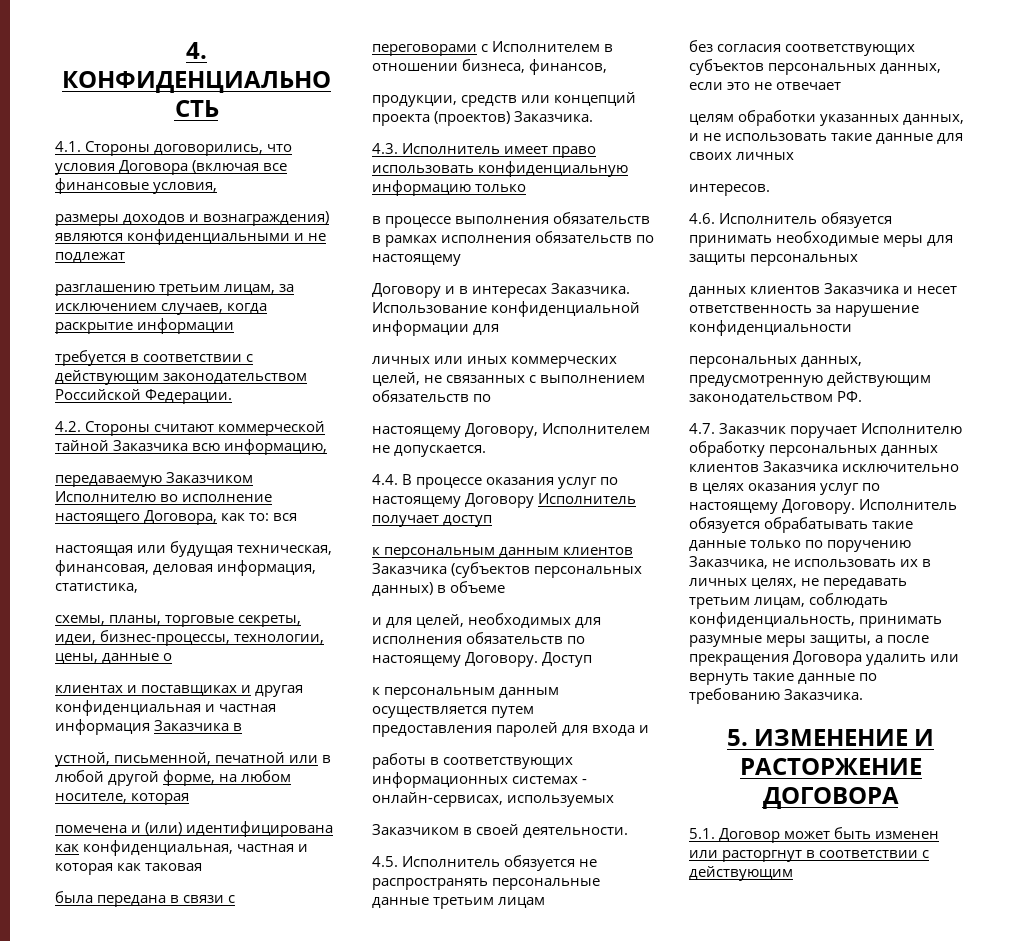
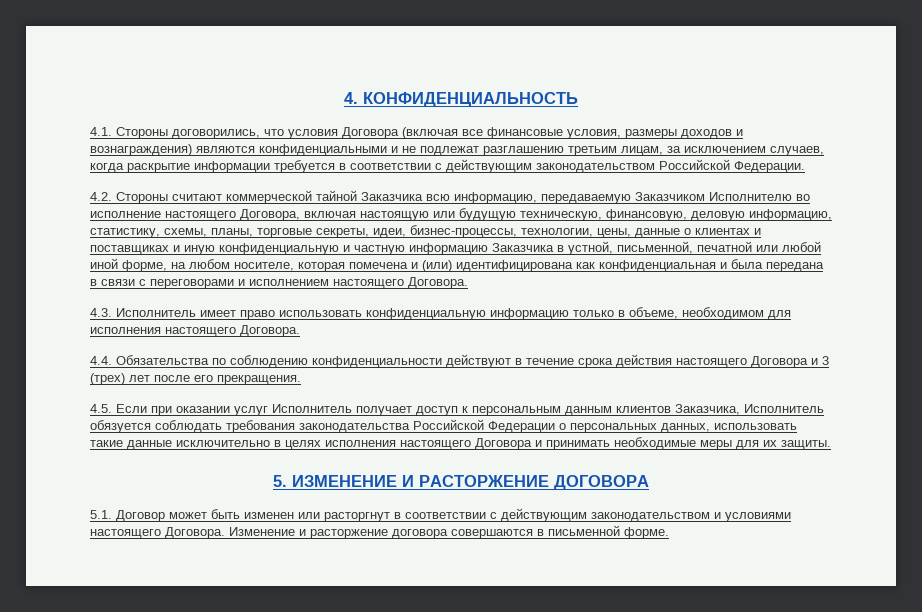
(218, 188) // -> (621, 134) none
(125, 257) // -> (479, 151) none
(235, 326) // -> (270, 167) none
(328, 447) // -> (537, 198) none
[221,513,298,521] [55,541,333,557] [55,560,317,576] [55,583,138,593] как то: вся // настоящая или будущая техническая, финансовая, деловая информация, статистика, // -> [304,208,832,221] [90,228,160,238] включая настоящую или будущую техническую, финансовую, деловую информацию, статистику,
(173, 657) // -> (691, 231) none
[255,685,304,697] [55,700,277,716] [55,719,150,735] другая конфиденциальная и частная информация -> [184,243,488,255] иную конфиденциальную и частную информацию
(243, 727) // -> (564, 248) none
[322,755,332,763] [55,770,160,786] в любой другой -> [782,241,821,252] [90,258,118,269] любой иной
(190, 799) // -> (345, 267) none
[83,840,309,856] [55,863,203,875] конфиденциальная, частная и которая как таковая // -> [599,260,727,272] конфиденциальная и
[481,41,614,52] [372,59,608,75] [372,92,637,107] [372,111,594,126] с Исполнителем в отношении бизнеса, финансов, // продукции, средств или концепций проекта (проектов) Заказчика. -> [238,277,468,289] и исполнением настоящего Договора.
[372,212,651,228] [372,231,655,247] [372,254,461,266] [372,283,631,298] [372,301,641,317] [372,320,500,336] [372,356,618,368] [372,372,646,386] [372,390,492,402] [372,423,651,438] [372,445,487,457] [372,474,619,489] [372,493,535,508] // в процессе выполнения обязательств в рамках исполнения обязательств по настоящему // Договору и в интересах Заказчика. Использование конфиденциальной информации для // личных или иных коммерческих целей, не связанных с выполнением обязательств по // настоящему Договору, Исполнителем не допускается. // 4.4. В процессе оказания услуг по настоящему Договору -> [618,307,791,320] [90,325,300,337] [90,354,829,368] [90,373,301,385] [90,404,268,416] в объеме, необходимом для исполнения настоящего Договора. // 4.4. Обязательства по соблюдению конфиденциальности действуют в течение срока действия настоящего Договора и 3 (трех) лет после его прекращения. // 4.5. Если при оказании услуг
(493, 521) // -> (458, 411) none
[372,562,643,578] [372,581,506,596] [372,613,602,628] [372,632,586,644] [372,652,593,667] [372,687,560,699] [372,706,535,718] [372,722,650,737] [372,753,574,769] [372,772,588,788] [372,792,615,807] [372,824,629,838] [372,855,598,871] [372,878,601,890] [372,897,546,909] [689,40,916,56] [689,59,942,75] [689,82,842,90] [689,110,965,126] [689,133,964,144] [689,152,795,160] [689,184,770,196] [689,212,893,228] [689,231,954,247] [689,254,859,266] [689,283,958,297] [689,305,920,317] [689,320,852,336] [689,356,863,368] [689,372,932,387] [689,391,863,405] [689,423,963,438] [689,441,939,457] [689,461,960,472] [689,483,881,495] [689,499,958,514] [689,517,914,533] [689,540,912,552] [689,556,932,569] [689,578,908,590] [689,593,889,609] [689,612,943,628] [689,635,930,647] [689,651,960,666] [689,673,878,685] [689,688,864,704] Заказчика (субъектов персональных данных) в объеме // и для целей, необходимых для исполнения обязательств по настоящему Договору. Доступ // к персональным данным осуществляется путем предоставления паролей для входа и // работы в соответствующих информационных системах - онлайн-сервисах, используемых // Заказчиком в своей деятельности. // 4.5. Исполнитель обязуется не распространять персональные данные третьим лицам // без согласия соответствующих субъектов персональных данных, если это не отвечает // целям обработки указанных данных, и не использовать такие данные для своих личных // интересов. // 4.6. Исполнитель обязуется принимать необходимые меры для защиты персональных // данных клиентов Заказчика и несет ответственность за нарушение конфиденциальности // персональных данных, предусмотренную действующим законодательством РФ. // 4.7. Заказчик поручает Исполнителю обработку персональных данных клиентов Заказчика исключительно в целях оказания услуг по настоящему Договору. Исполнитель обязуется обрабатывать такие данные только по поручению Заказчика, не использовать их в личных целях, не передавать третьим лицам, соблюдать конфиденциальность, принимать разумные меры защиты, а после прекращения Договора удалить или вернуть такие данные по требованию Заказчика. -> [675,404,824,415] [90,419,797,433] [90,437,831,450] Заказчика, Исполнитель обязуется соблюдать требования законодательства Российской Федерации о персональных данных, использовать такие данные исключительно в целях исполнения настоящего Договора и принимать необходимые меры для их защиты.
(793, 873) none -> [591,512,791,522] [90,525,669,539] законодательством и условиями настоящего Договора. Изменение и расторжение договора совершаются в письменной форме.

